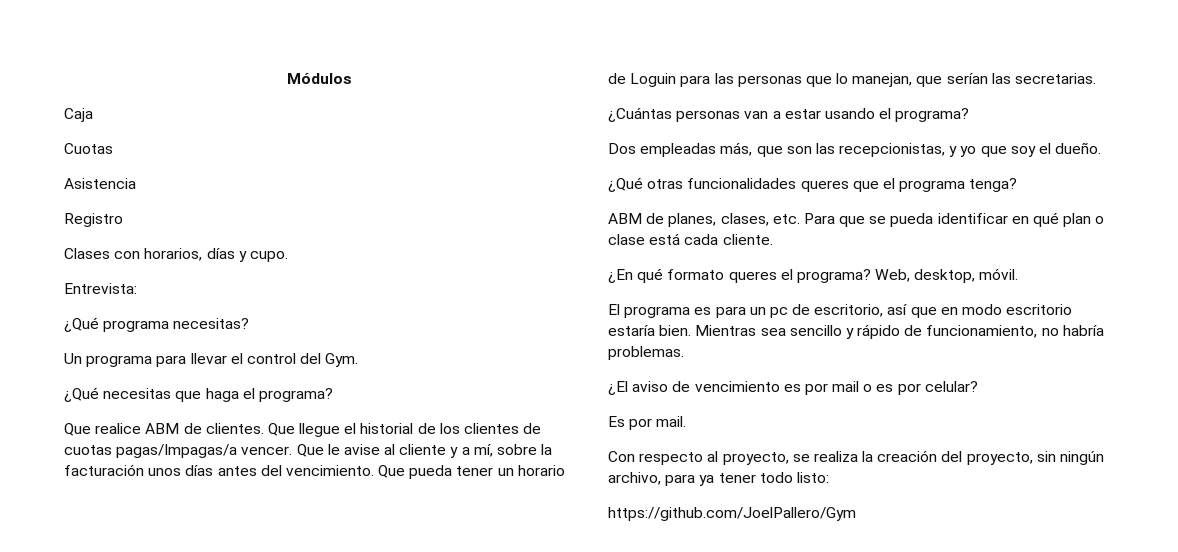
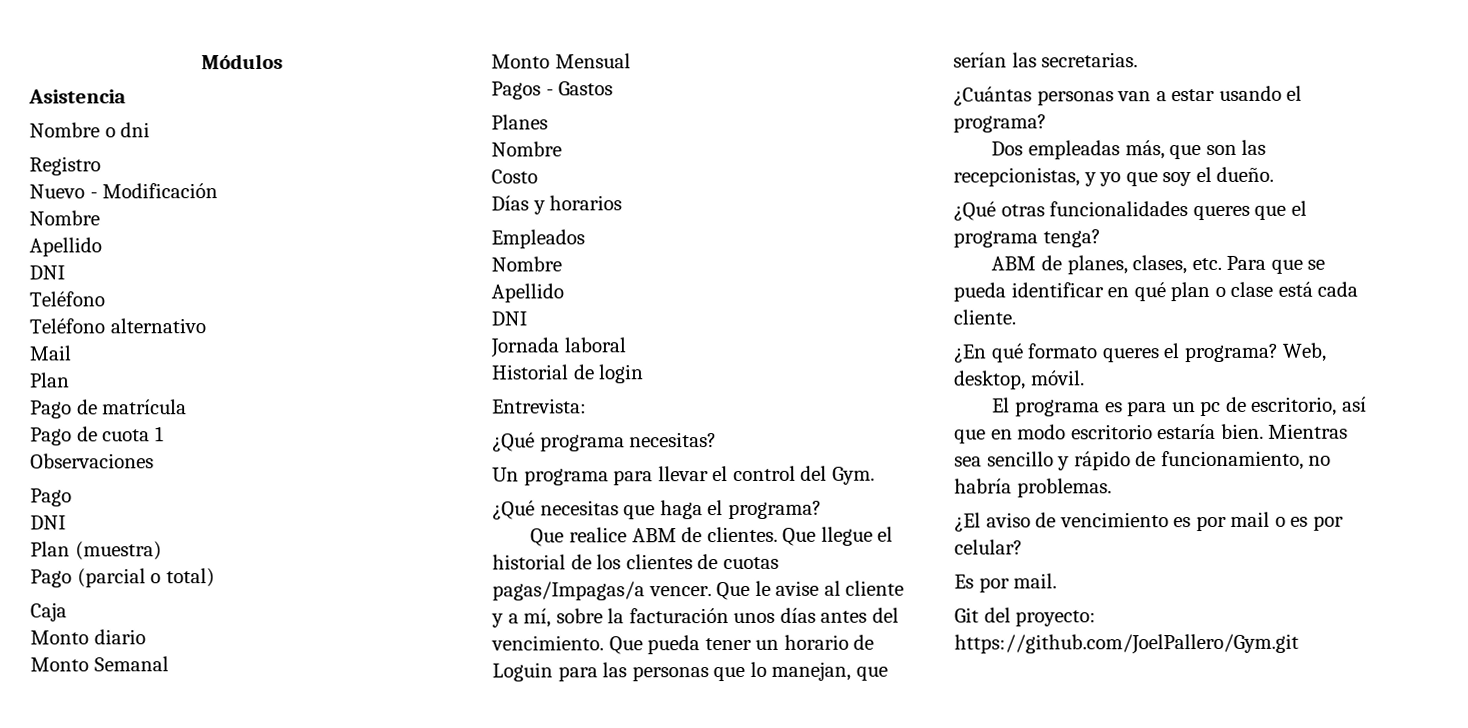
[64,108,93,122] [64,143,113,154] [64,178,136,189] [64,213,123,227] [64,248,288,262] Caja // Cuotas // Asistencia // Registro // Clases con horarios, días y cupo. -> [28,89,126,104] [29,122,151,138] [29,156,101,176] [29,183,219,199] [29,210,100,226] [29,237,102,257] [29,265,65,280] [29,291,105,307] [29,318,206,334] [29,345,71,361] [30,372,70,388] [30,399,188,419] [30,426,164,446] [30,453,154,469] [30,488,72,507] [30,515,66,530] [30,541,162,561] [30,568,215,588] [30,602,67,622] [30,629,146,645] [30,656,169,672] [491,53,631,69] [491,81,614,100] [491,114,548,130] [491,141,562,157] [491,169,538,184] [491,195,623,215] [491,229,585,249] [491,256,562,272] [491,283,564,303] [491,311,527,326] [490,337,626,358] [492,364,645,384] Asistencia // Nombre o dni // Registro // Nuevo - Modificación // Nombre // Apellido // DNI // Teléfono // Teléfono alternativo // Mail // Plan // Pago de matrícula // Pago de cuota 1 // Observaciones // Pago // DNI // Plan (muestra) // Pago (parcial o total) // Caja // Monto diario // Monto Semanal // Monto Mensual // Pagos - Gastos // Planes // Nombre // Costo // Días y horarios // Empleados // Nombre // Apellido // DNI // Jornada laboral // Historial de login
[608,450,1105,465] [608,472,829,486] [608,507,856,521] Con respecto al proyecto, se realiza la creación del proyecto, sin ningún archivo, para ya tener todo listo: // https://github.com/JoelPallero/Gym -> [954,607,1097,627] [954,633,1299,655] Git del proyecto: https://github.com/JoelPallero/Gym.git

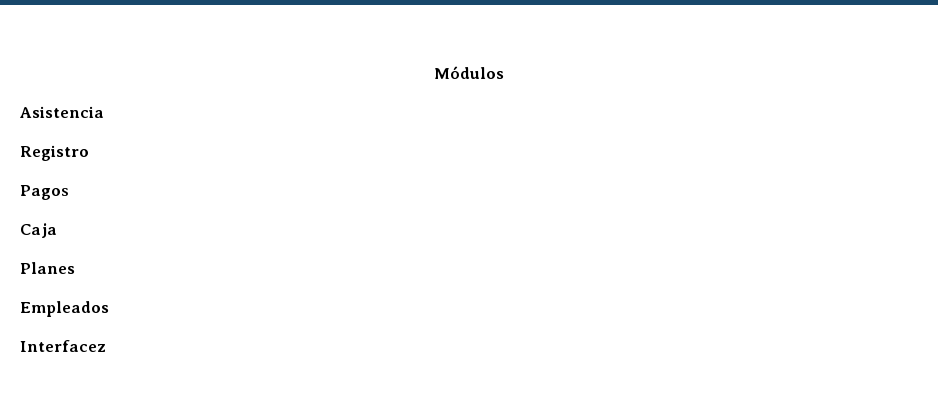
[29,122,151,138] [29,156,101,176] [29,183,219,199] [29,210,100,226] [29,237,102,257] [29,265,65,280] [29,291,105,307] [29,318,206,334] [29,345,71,361] [30,372,70,388] [30,399,188,419] [30,426,164,446] [30,453,154,469] [30,488,72,507] [30,515,66,530] [30,541,162,561] [30,568,215,588] [30,602,67,622] [30,629,146,645] [30,656,169,672] [491,53,631,69] [491,81,614,100] [491,114,548,130] [491,141,562,157] [491,169,538,184] [491,195,623,215] [491,229,585,249] [491,256,562,272] [491,283,564,303] [491,311,527,326] [490,337,626,358] [492,364,645,384] [492,398,587,414] [492,432,718,452] [492,465,875,486] [492,500,822,520] [530,526,894,547] [492,554,779,570] [492,580,905,601] [491,607,899,628] [491,634,875,655] [492,661,888,682] [953,52,1139,68] [953,85,1303,106] [953,114,1047,133] [991,139,1267,160] [953,166,1275,187] [953,200,1307,221] [953,229,1101,248] [991,255,1326,275] [953,281,1359,302] [953,309,1016,325] [953,342,1327,363] [954,370,1085,390] [992,396,1367,417] [954,423,1349,444] [954,450,1332,471] [954,478,1112,498] [954,511,1344,532] [954,539,1023,555] [954,573,1058,593] [954,607,1097,627] [954,633,1299,655] Nombre o dni // Registro // Nuevo - Modificación // Nombre // Apellido // DNI // Teléfono // Teléfono alternativo // Mail // Plan // Pago de matrícula // Pago de cuota 1 // Observaciones // Pago // DNI // Plan (muestra) // Pago (parcial o total) // Caja // Monto diario // Monto Semanal // Monto Mensual // Pagos - Gastos // Planes // Nombre // Costo // Días y horarios // Empleados // Nombre // Apellido // DNI // Jornada laboral // Historial de login // Entrevista: // ¿Qué programa necesitas? // Un programa para llevar el control del Gym. // ¿Qué necesitas que haga el programa? // Que realice ABM de clientes. Que llegue el historial de los clientes de cuotas pagas/Impagas/a vencer. Que le avise al cliente y a mí, sobre la facturación unos días antes del vencimiento. Que pueda tener un horario de Loguin para las personas que lo manejan, que serían las secretarias. // ¿Cuántas personas van a estar usando el programa? // Dos empleadas más, que son las recepcionistas, y yo que soy el dueño. // ¿Qué otras funcionalidades queres que el programa tenga? // ABM de planes, clases, etc. Para que se pueda identificar en qué plan o clase está cada cliente. // ¿En qué formato queres el programa? Web, desktop, móvil. // El programa es para un pc de escritorio, así que en modo escritorio estaría bien. Mientras sea sencillo y rápido de funcionamiento, no habría problemas. // ¿El aviso de vencimiento es por mail o es por celular? // Es por mail. // Git del proyecto: https://github.com/JoelPallero/Gym.git -> [20,145,89,161] [20,185,69,200] [20,223,57,238] [20,262,75,274] [20,301,109,317] [20,340,106,352] Registro // Pagos // Caja // Planes // Empleados // Interfacez

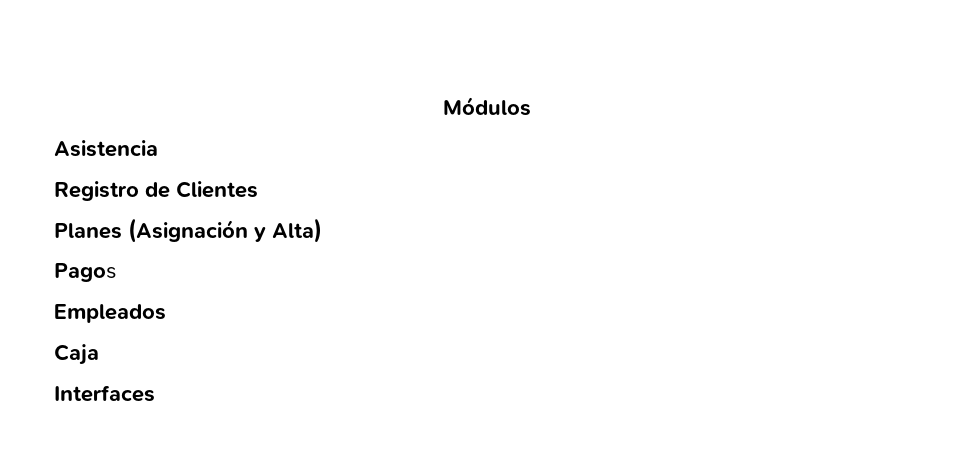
(89, 153) none -> [145,181,258,198] [54,218,322,243] de Clientes // Planes (Asignación y Alta)
(69, 192) none -> [54,304,166,323] // Empleados
[20,262,75,274] [20,301,109,317] [20,340,106,352] Planes // Empleados // Interfacez -> [54,385,155,402] Interfaces

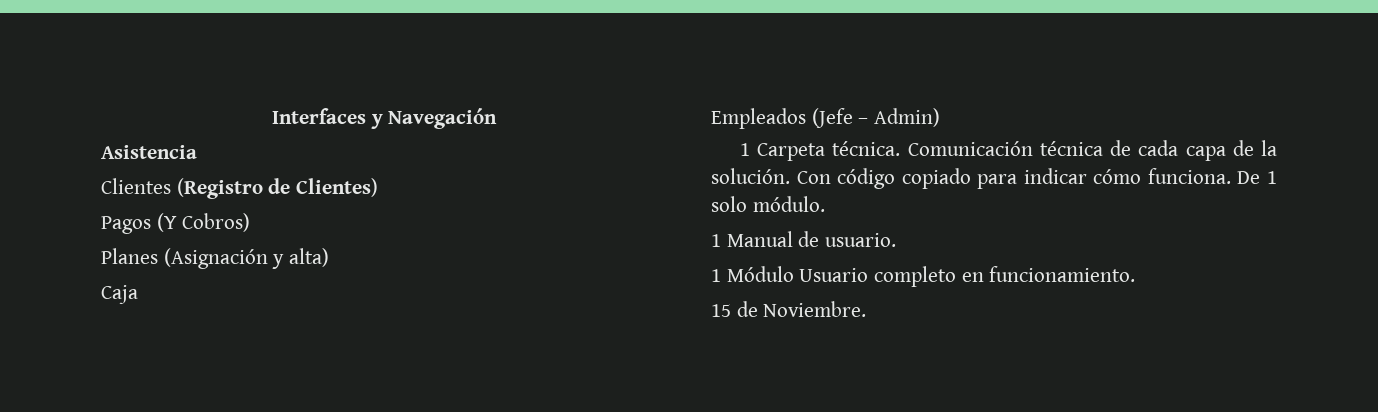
[443,97,531,116] [54,140,158,157] [54,181,258,201] [54,218,322,243] [54,263,116,282] [54,304,166,323] [54,344,99,365] [54,385,155,402] Módulos // Asistencia // Registro de Clientes // Planes (Asignación y Alta) // Pagos // Empleados // Caja // Interfaces -> [271,108,498,129] [101,145,197,159] [101,178,379,199] [101,213,251,234] [101,248,330,269] [101,285,138,304] [711,108,941,129] [740,140,1277,161] [711,168,1277,189] [711,196,825,212] [711,231,897,247] [711,266,1136,287] [711,301,867,317] Interfaces y Navegación // Asistencia // Clientes (Registro de Clientes) // Pagos (Y Cobros) // Planes (Asignación y alta) // Caja // Empleados (Jefe – Admin) // 1 Carpeta técnica. Comunicación técnica de cada capa de la solución. Con código copiado para indicar cómo funciona. De 1 solo módulo. // 1 Manual de usuario. // 1 Módulo Usuario completo en funcionamiento. // 15 de Noviembre.

